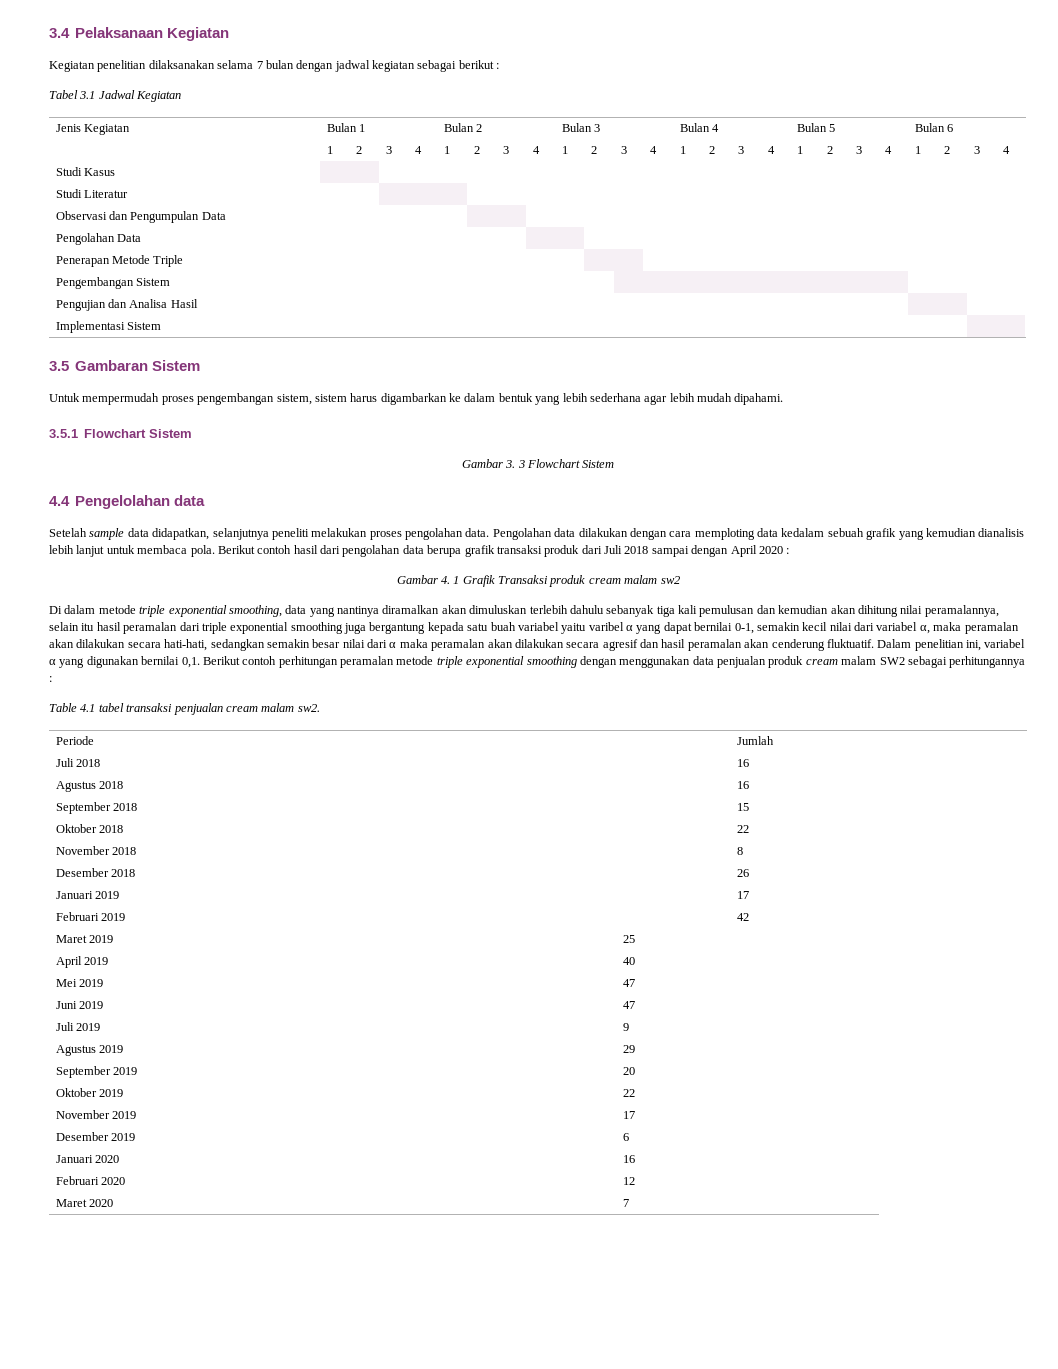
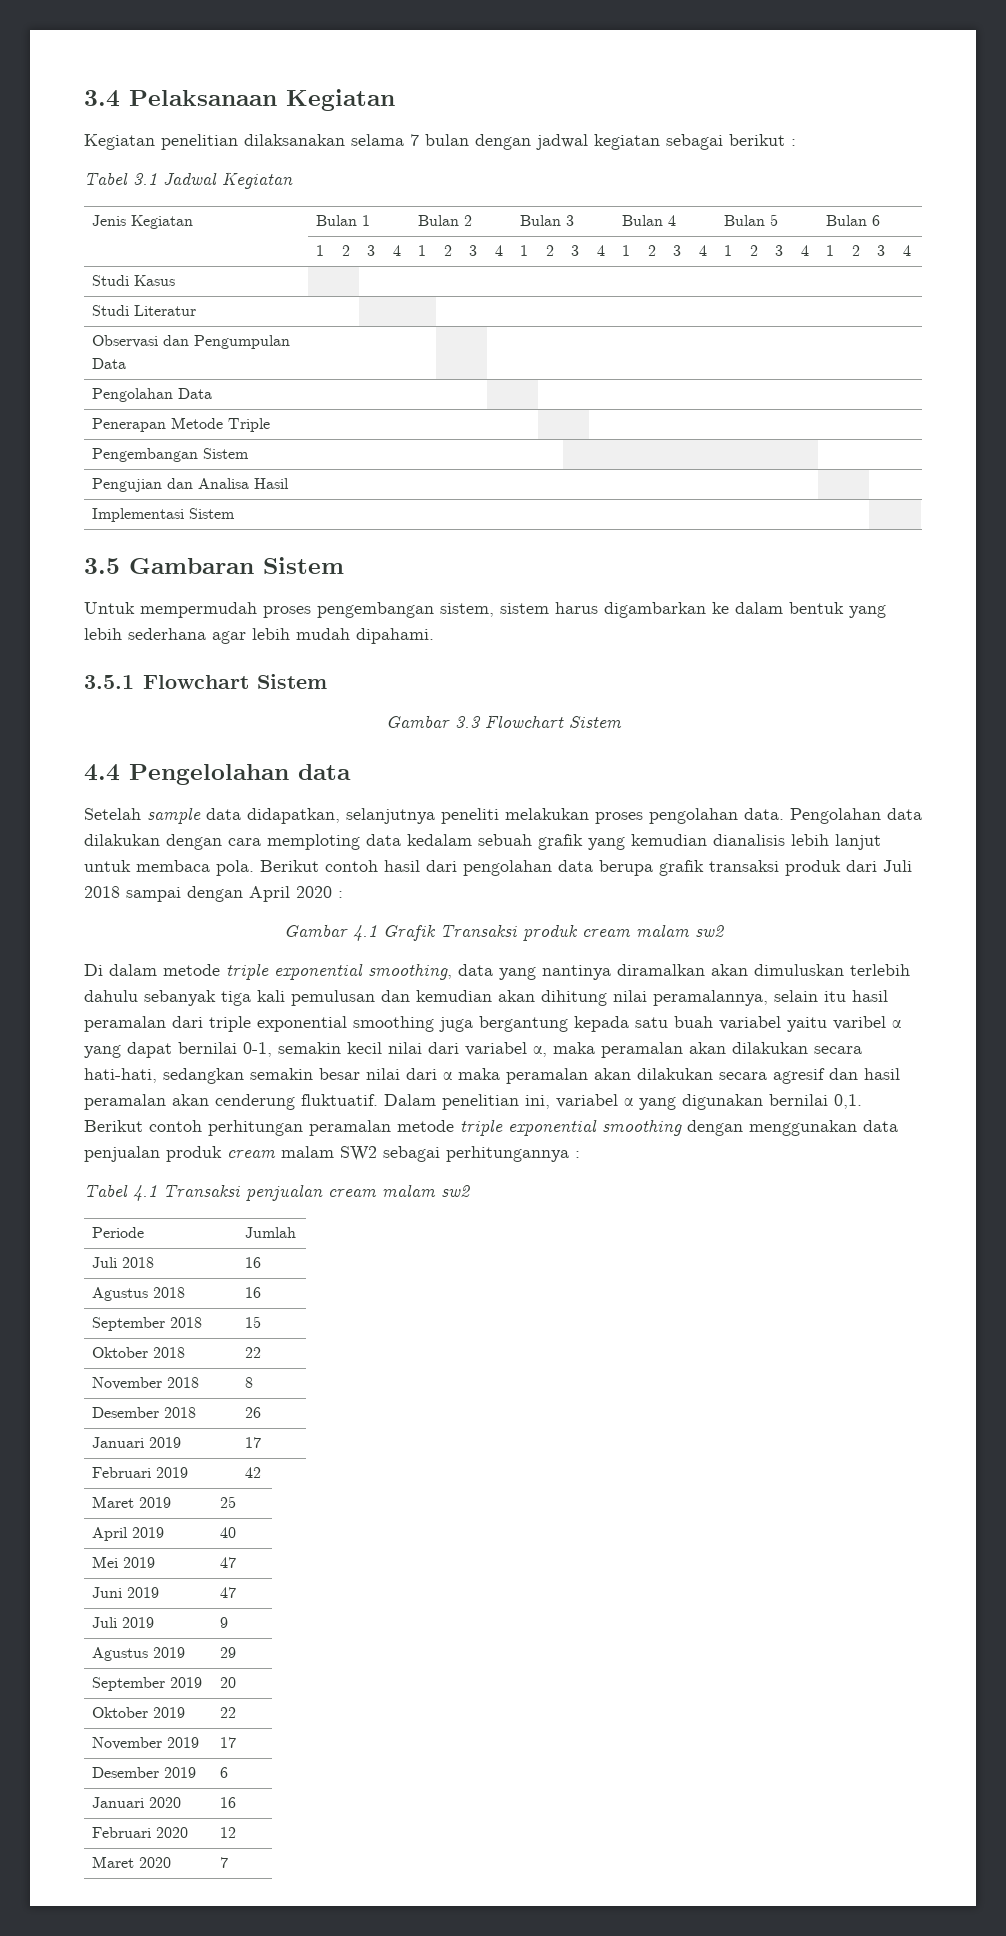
[505,460,525,468] 3. 3 -> [454,716,481,728] 3.3
[440,576,460,584] 4. 1 -> [352,925,377,941] 4.1
[49,703,173,712] Table 4.1 tabel transaksi -> [84,1184,240,1201] Tabel 4.1 Transaksi
[297,704,320,712] sw2. -> [441,1185,470,1197] sw2

